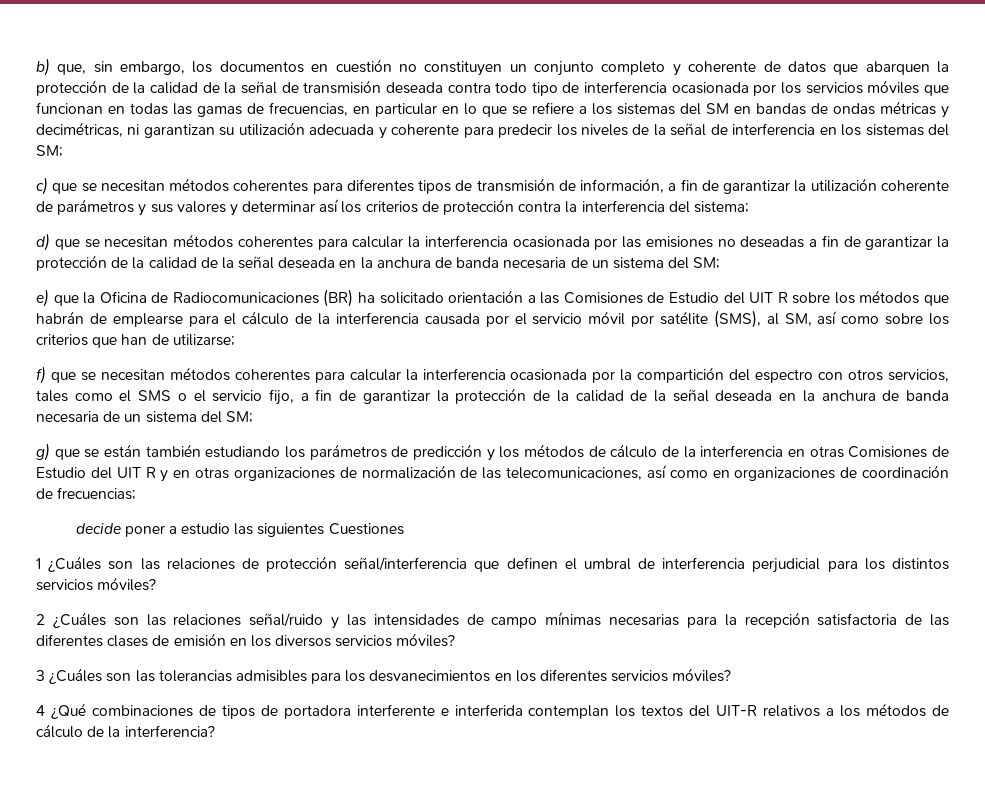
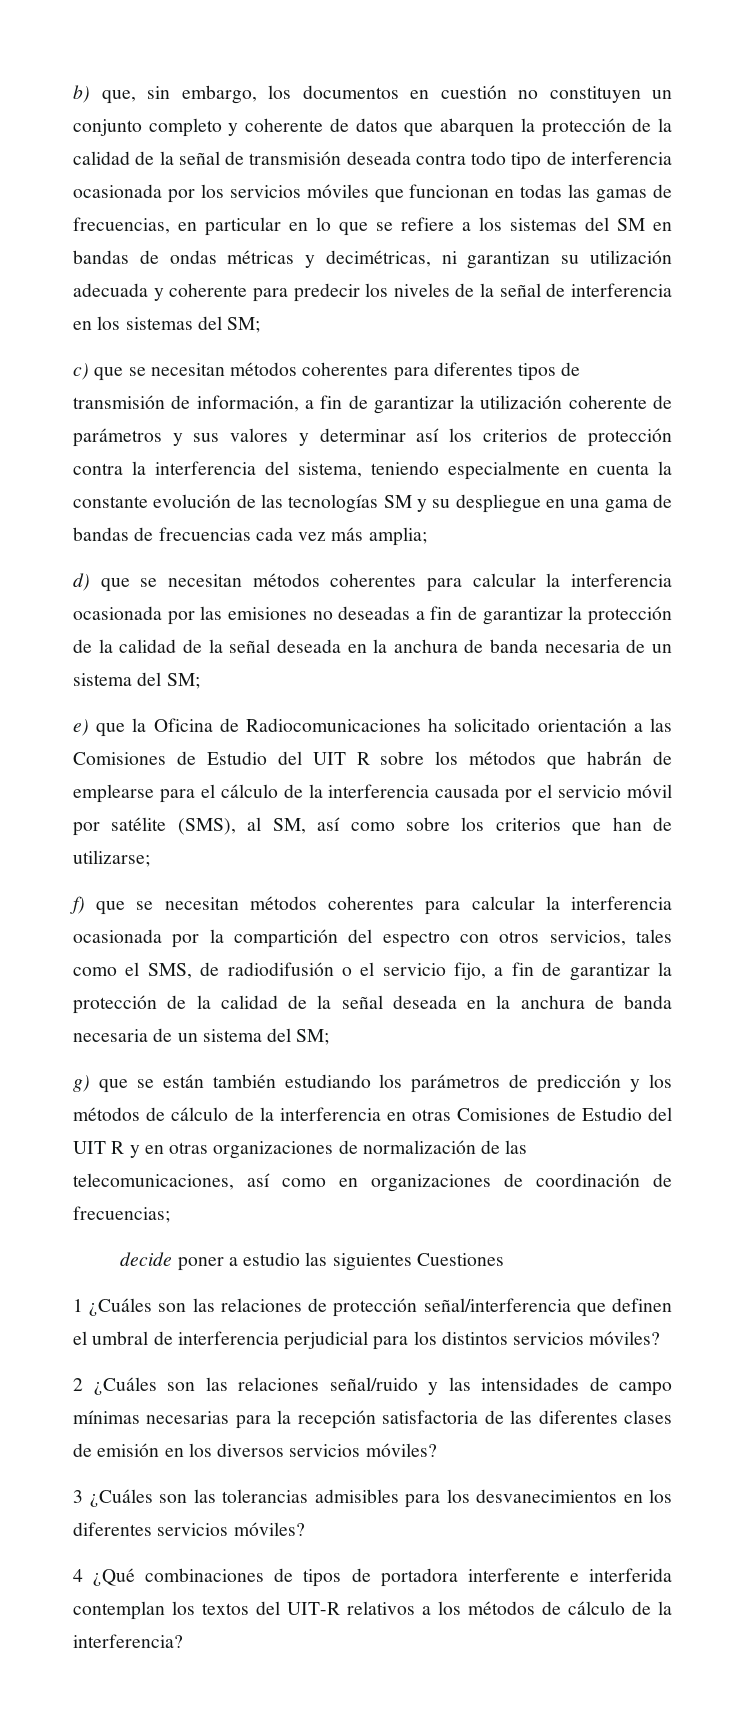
[693,201,749,213] sistema; -> [298,461,672,480] [73,494,672,513] [73,527,427,546] sistema, teniendo especialmente en cuenta la constante evolución de las tecnologías SM y su despliegue en una gama de bandas de frecuencias cada vez más amplia;
[323,289,354,307] (BR) -> (421, 725) none
[138,390,172,401] SMS -> [147,962,334,979] SMS, de radiodifusión

